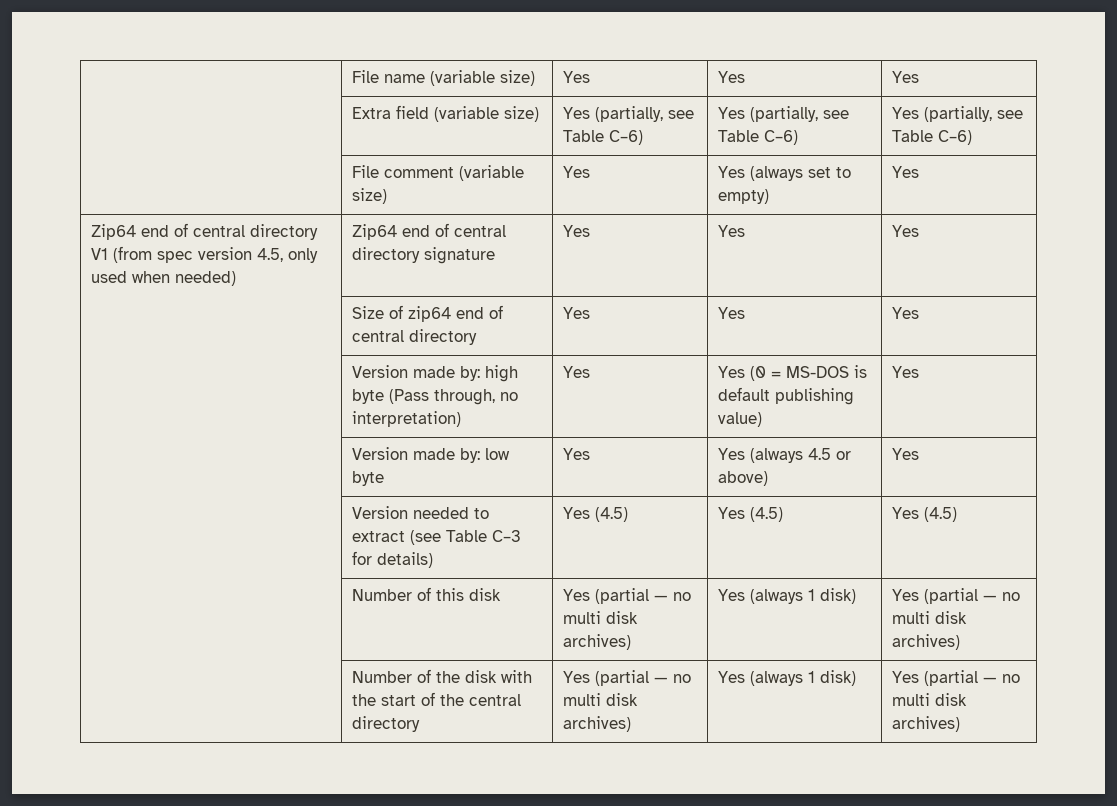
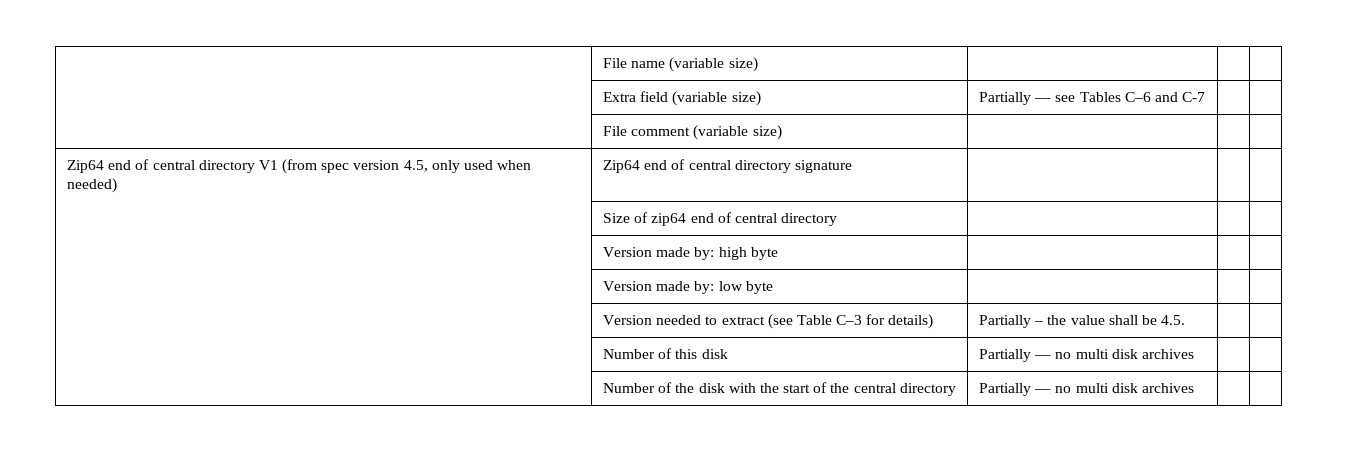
[563,71,591,83] [718,71,746,83] [892,71,920,83] Yes | Yes | Yes -> (758, 64) | |
[563,106,695,122] [563,130,644,145] [718,106,850,122] [718,130,799,145] [892,106,1024,122] [892,130,973,145] [352,165,525,181] [352,188,388,204] [563,166,591,178] [718,166,852,181] [718,189,770,204] [892,166,920,178] Yes (partially, see Table C–6) | Yes (partially, see Table C–6) | Yes (partially, see Table C–6) // | File comment (variable size) | Yes | Yes (always set to empty) | Yes -> [978,92,1206,105] [602,125,782,140] Partially — see Tables C–6 and C-7 | | // | File comment (variable size) | | |
[563,225,591,237] [718,225,746,237] [892,225,920,237] Yes | Yes | Yes -> (852, 166) | |
[563,307,591,319] [718,307,746,319] [892,307,920,319] Yes | Yes | Yes -> (838, 219) | |
[389,389,519,405] [352,411,462,427] [563,366,591,378] [718,365,868,381] [718,387,855,405] [718,412,763,427] [892,366,920,378] (Pass through, no interpretation) | Yes | Yes (0 = MS-DOS is default publishing value) | Yes -> (778, 253) | | |
[563,448,591,460] [718,448,852,463] [718,471,769,486] [892,448,920,460] Yes | Yes (always 4.5 or above) | Yes -> (773, 287) | |
[563,507,629,522] [718,507,784,522] [892,507,958,522] Yes (4.5) | Yes (4.5) | Yes (4.5) -> [978,315,1186,328] Partially – the value shall be 4.5. | |
[563,588,692,604] [563,611,639,624] [563,634,632,650] [718,588,857,604] [892,588,1021,604] [892,611,968,624] [892,634,961,650] Yes (partial — no multi disk archives) | Yes (always 1 disk) | Yes (partial — no multi disk archives) -> [978,349,1194,362] Partially — no multi disk archives | |
[563,670,692,686] [563,693,639,706] [563,716,632,732] [718,670,857,686] [892,670,1021,686] [892,693,968,706] [892,716,961,732] Yes (partial — no multi disk archives) | Yes (always 1 disk) | Yes (partial — no multi disk archives) -> [978,383,1194,396] Partially — no multi disk archives | |

